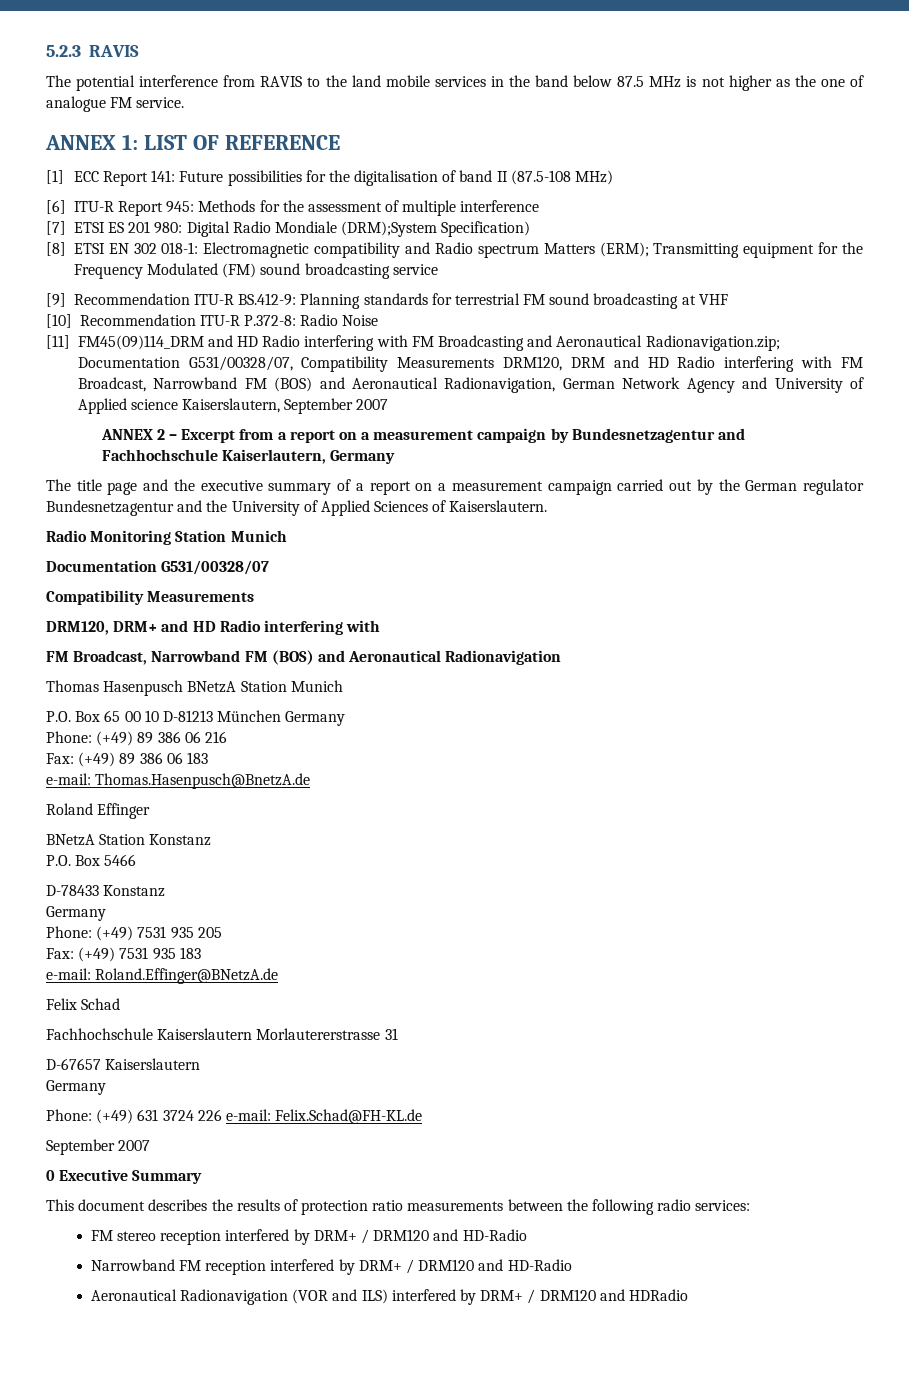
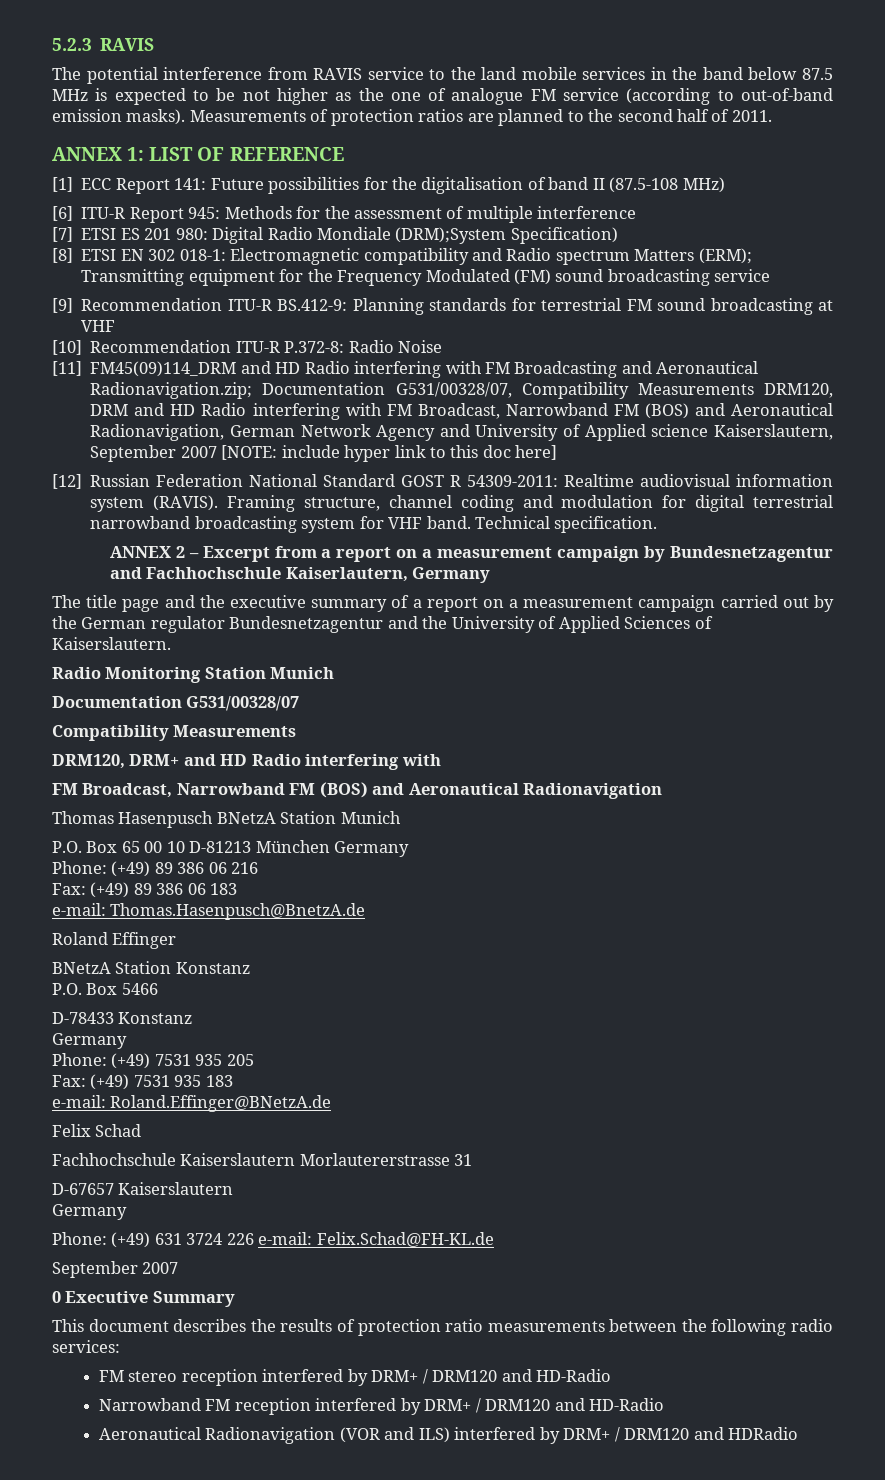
(303, 81) none -> [367,67,424,80] service
(697, 81) none -> [114,88,236,105] expected to be
[136,97,185,108] service. -> [563,88,833,105] [52,109,772,126] service (according to out-of-band emission masks). Measurements of protection ratios are planned to the second half of 2011.
(389, 404) none -> [221,445,558,462] [52,474,833,489] [90,495,833,512] [90,516,658,533] [NOTE: include hyper link to this doc here] // [12] Russian Federation National Standard GOST R 54309-2011: Realtime audiovisual information system (RAVIS). Framing structure, channel coding and modulation for digital terrestrial narrowband broadcasting system for VHF band. Technical specification.

